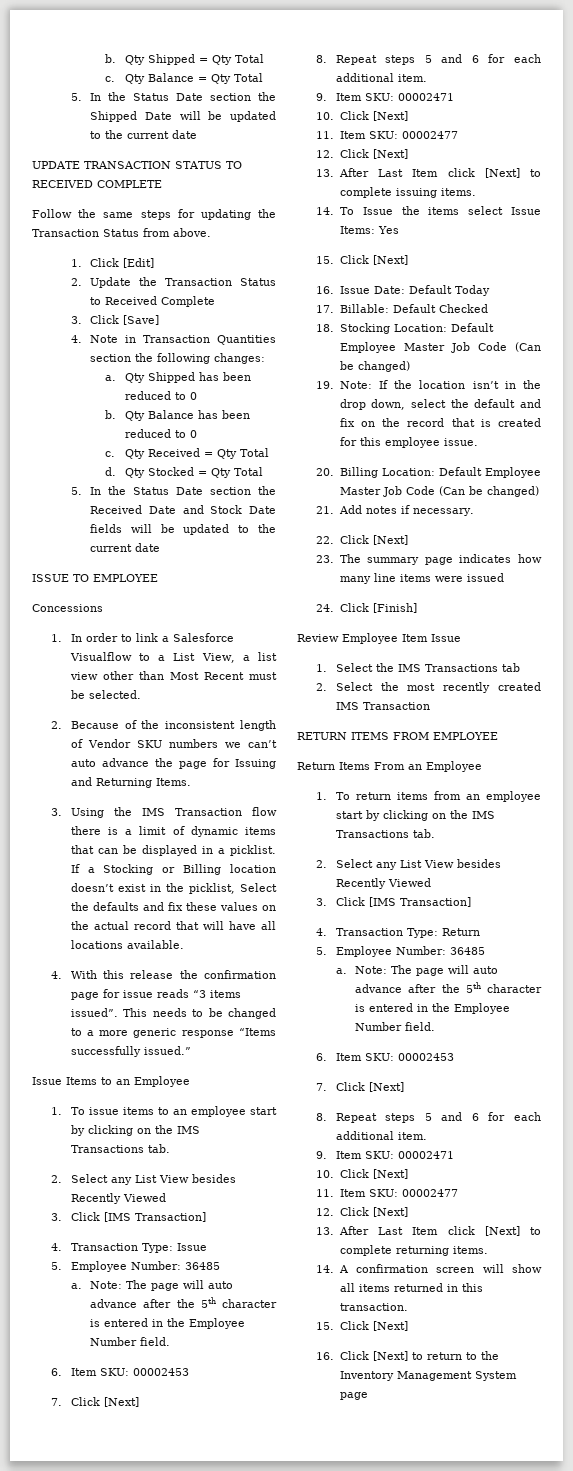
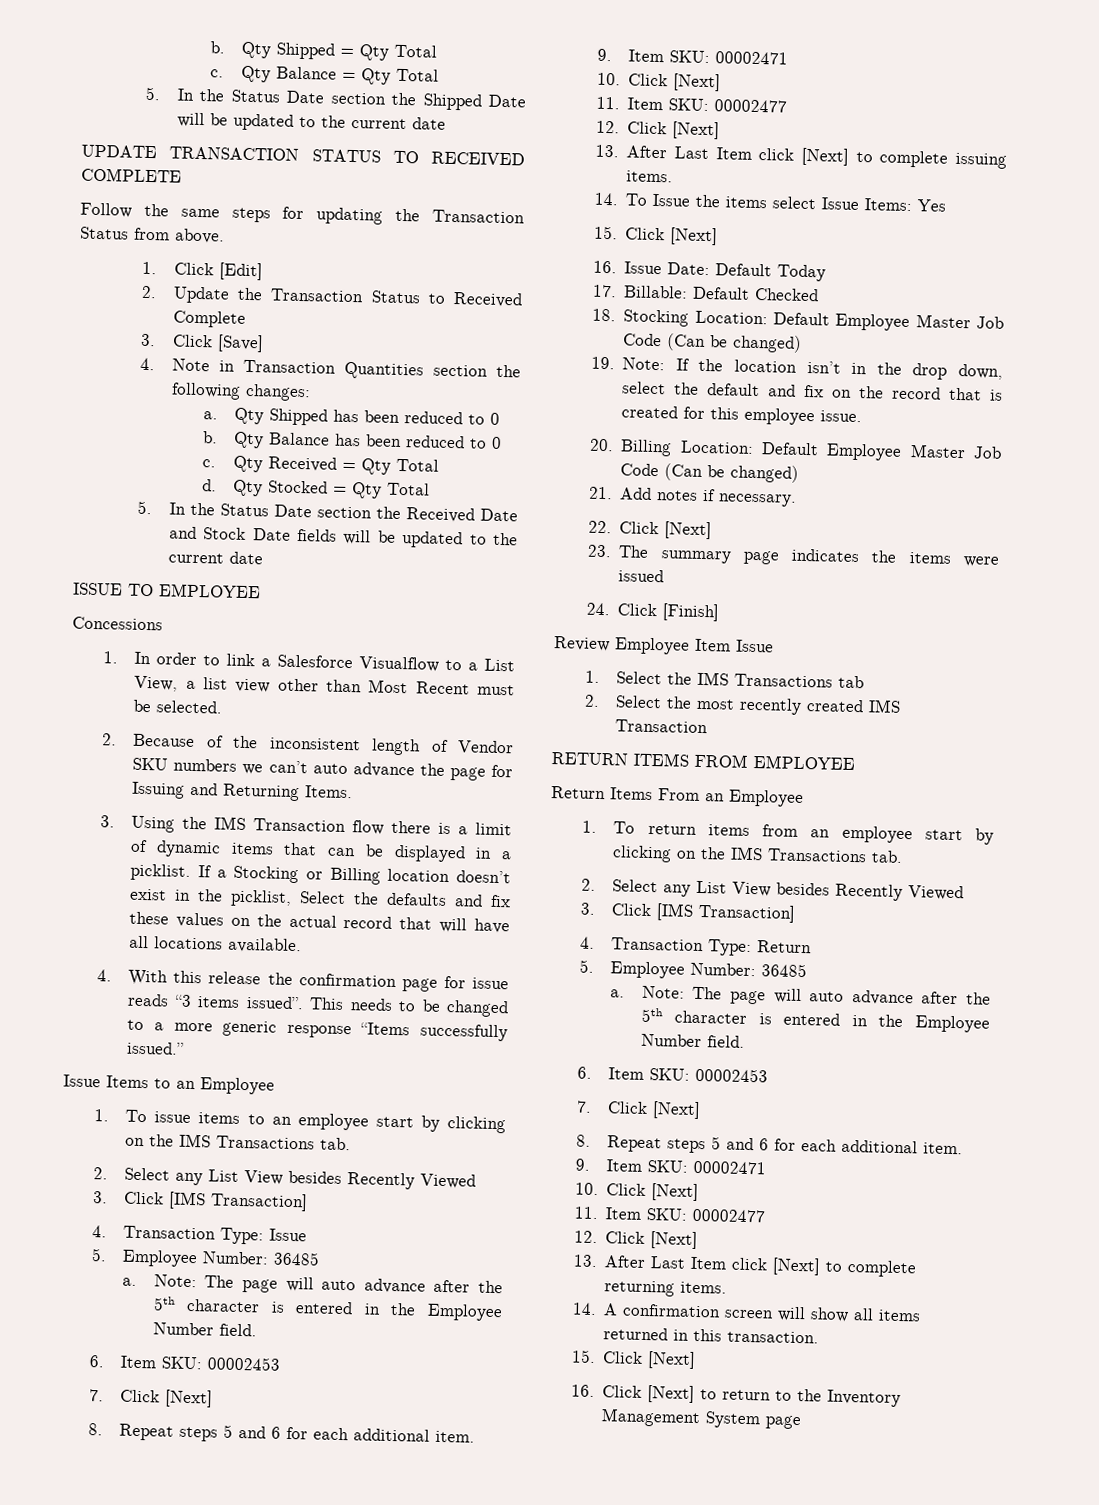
[518,554,542,563] [339,573,396,584] how many line -> [871,550,898,563] the

